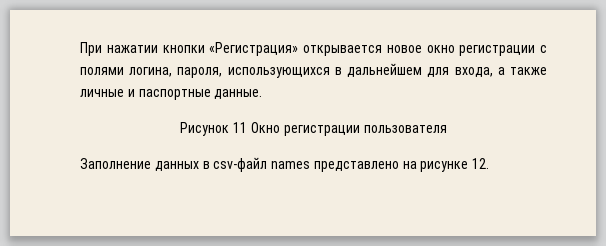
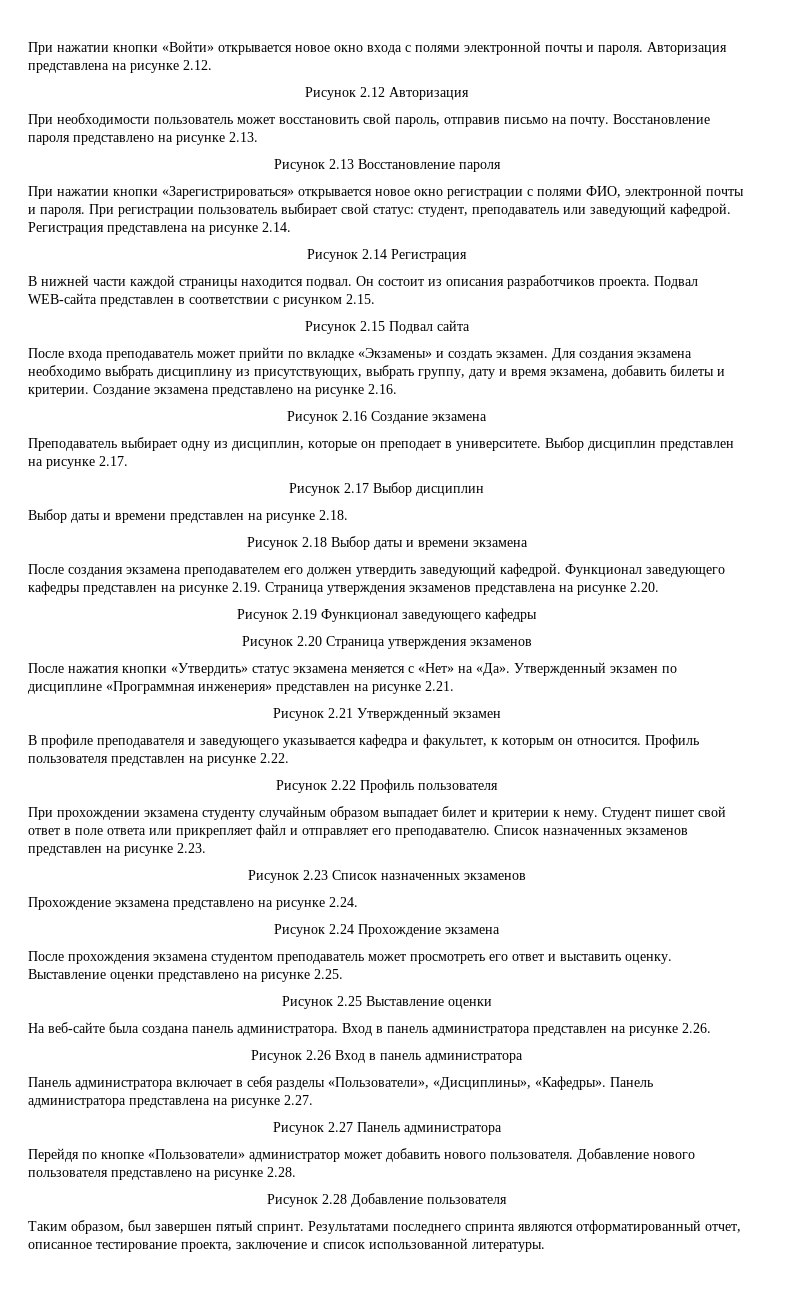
[80,42,299,56] При нажатии кнопки «Регистрация» -> [28,41,727,55] [28,60,212,73] [305,87,469,100] [28,113,710,127] [28,132,258,145] [273,159,501,172] [28,186,294,199] При нажатии кнопки «Войти» открывается новое окно входа с полями электронной почты и пароля. Авторизация представлена на рисунке 2.12. // Рисунок 2.12 Авторизация // При необходимости пользователь может восстановить свой пароль, отправив письмо на почту. Восстановление пароля представлено на рисунке 2.13. // Рисунок 2.13 Восстановление пароля // При нажатии кнопки «Зарегистрироваться»
[129,63,547,78] [80,89,263,100] [180,122,447,136] [80,157,490,172] логина, пароля, использующихся в дальнейшем для входа, а также личные и паспортные данные. // Рисунок 11 Окно регистрации пользователя // Заполнение данных в csv-файл names представлено на рисунке 12. -> [586,185,744,199] [28,203,731,217] [28,222,291,235] [307,249,467,262] [28,275,698,289] [28,293,375,307] [304,320,470,334] [28,347,692,361] [28,365,725,379] [28,384,397,397] [287,411,487,424] [28,437,734,451] [28,456,128,469] [289,482,484,496] [28,509,348,523] [246,536,528,550] [28,563,725,577] [28,581,659,595] [237,608,537,622] [241,636,532,649] [28,662,677,676] [28,681,454,694] [272,707,501,721] [28,734,699,748] [28,753,289,766] [276,779,498,793] [28,806,726,820] [28,824,688,838] [28,843,206,856] [247,870,526,883] [28,897,358,910] [274,924,500,937] [28,951,672,964] [28,969,343,982] [281,996,492,1009] [28,1022,711,1036] [251,1050,523,1063] [28,1076,653,1090] [28,1095,313,1108] [272,1122,502,1135] [28,1148,695,1162] [28,1167,296,1180] [267,1193,507,1207] [28,1220,741,1234] [28,1238,545,1252] ФИО, электронной почты и пароля. При регистрации пользователь выбирает свой статус: студент, преподаватель или заведующий кафедрой. Регистрация представлена на рисунке 2.14. // Рисунок 2.14 Регистрация // В нижней части каждой страницы находится подвал. Он состоит из описания разработчиков проекта. Подвал WEB-сайта представлен в соответствии с рисунком 2.15. // Рисунок 2.15 Подвал сайта // После входа преподаватель может прийти по вкладке «Экзамены» и создать экзамен. Для создания экзамена необходимо выбрать дисциплину из присутствующих, выбрать группу, дату и время экзамена, добавить билеты и критерии. Создание экзамена представлено на рисунке 2.16. // Рисунок 2.16 Создание экзамена // Преподаватель выбирает одну из дисциплин, которые он преподает в университете. Выбор дисциплин представлен на рисунке 2.17. // Рисунок 2.17 Выбор дисциплин // Выбор даты и времени представлен на рисунке 2.18. // Рисунок 2.18 Выбор даты и времени экзамена // После создания экзамена преподавателем его должен утвердить заведующий кафедрой. Функционал заведующего кафедры представлен на рисунке 2.19. Страница утверждения экзаменов представлена на рисунке 2.20. // Рисунок 2.19 Функционал заведующего кафедры // Рисунок 2.20 Страница утверждения экзаменов // После нажатия кнопки «Утвердить» статус экзамена меняется с «Нет» на «Да». Утвержденный экзамен по дисциплине «Программная инженерия» представлен на рисунке 2.21. // Рисунок 2.21 Утвержденный экзамен // В профиле преподавателя и заведующего указывается кафедра и факультет, к которым он относится. Профиль пользователя представлен на рисунке 2.22. // Рисунок 2.22 Профиль пользователя // При прохождении экзамена студенту случайным образом выпадает билет и критерии к нему. Студент пишет свой ответ в поле ответа или прикрепляет файл и отправляет его преподавателю. Список назначенных экзаменов представлен на рисунке 2.23. // Рисунок 2.23 Список назначенных экзаменов // Прохождение экзамена представлено на рисунке 2.24. // Рисунок 2.24 Прохождение экзамена // После прохождения экзамена студентом преподаватель может просмотреть его ответ и выставить оценку. Выставление оценки представлено на рисунке 2.25. // Рисунок 2.25 Выставление оценки // На веб-сайте была создана панель администратора. Вход в панель администратора представлен на рисунке 2.26. // Рисунок 2.26 Вход в панель администратора // Панель администратора включает в себя разделы «Пользователи», «Дисциплины», «Кафедры». Панель администратора представлена на рисунке 2.27. // Рисунок 2.27 Панель администратора // Перейдя по кнопке «Пользователи» администратор может добавить нового пользователя. Добавление нового пользователя представлено на рисунке 2.28. // Рисунок 2.28 Добавление пользователя // Таким образом, был завершен пятый спринт. Результатами последнего спринта являются отформатированный отчет, описанное тестирование проекта, заключение и список использованной литературы.

